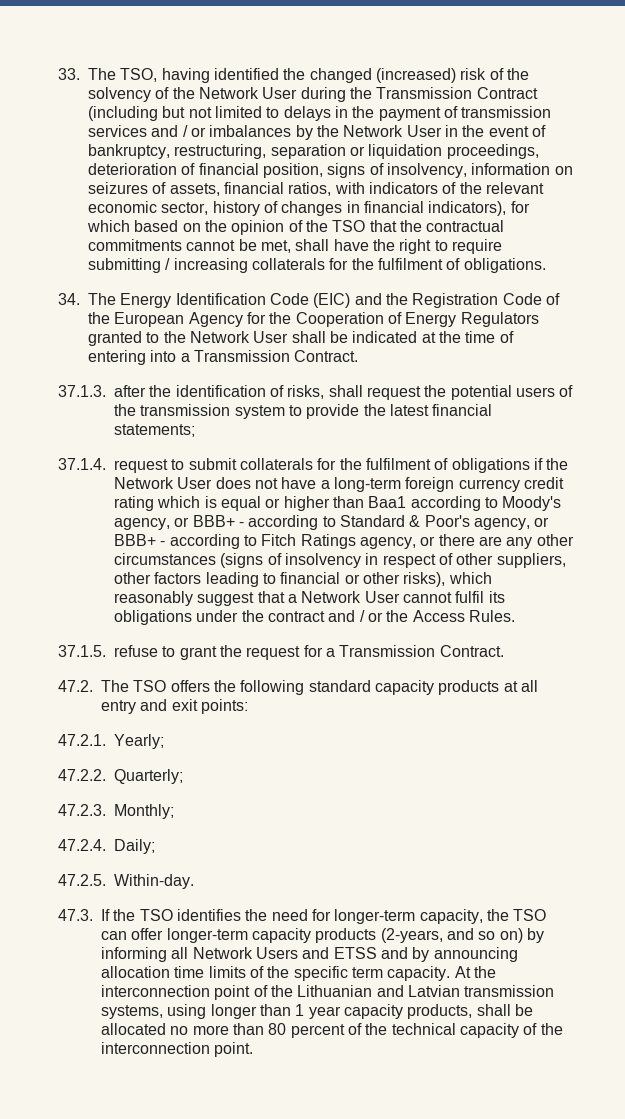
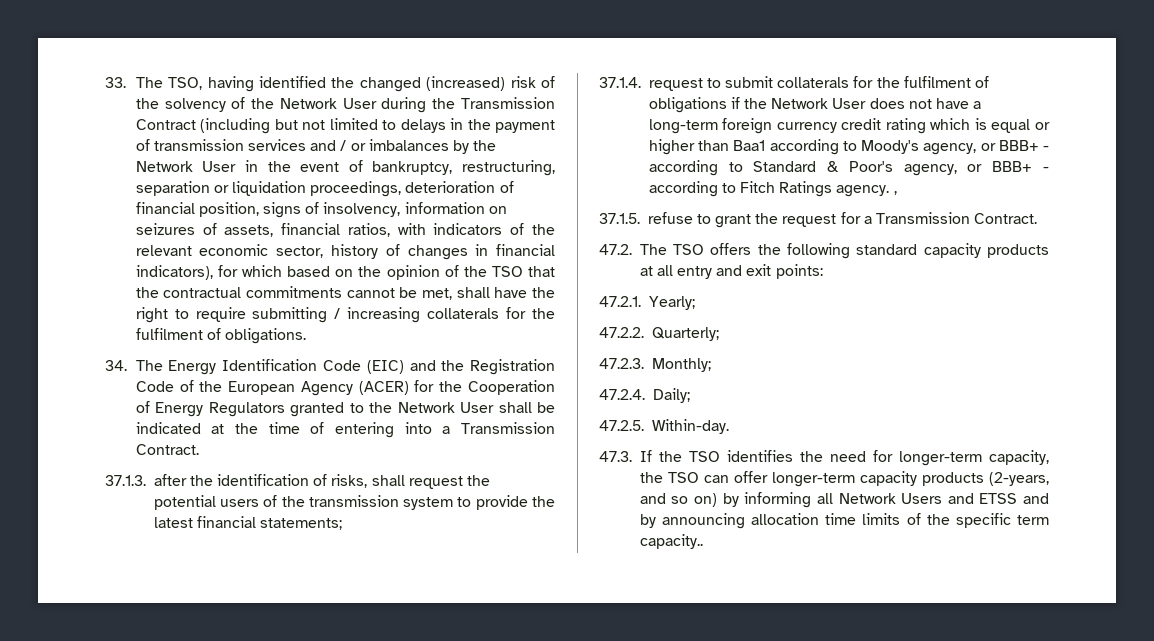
(243, 319) none -> [358,381,409,395] (ACER)
[359,534,574,549] [114,553,566,568] [114,572,492,587] [114,591,505,606] [114,610,515,625] agency, or there are any other circumstances (signs of insolvency in respect of other suppliers, other factors leading to financial or other risks), which reasonably suggest that a Network User cannot fulfil its obligations under the contract and / or the Access Rules. -> [836,185,897,197] agency. ,
[387,966,496,981] [101,985,555,1000] [101,1004,533,1019] [101,1023,563,1038] [101,1042,254,1057] capacity. At the interconnection point of the Lithuanian and Latvian transmission systems, using longer than 1 year capacity products, shall be allocated no more than 80 percent of the technical capacity of the interconnection point. -> [639,534,703,549] capacity..

